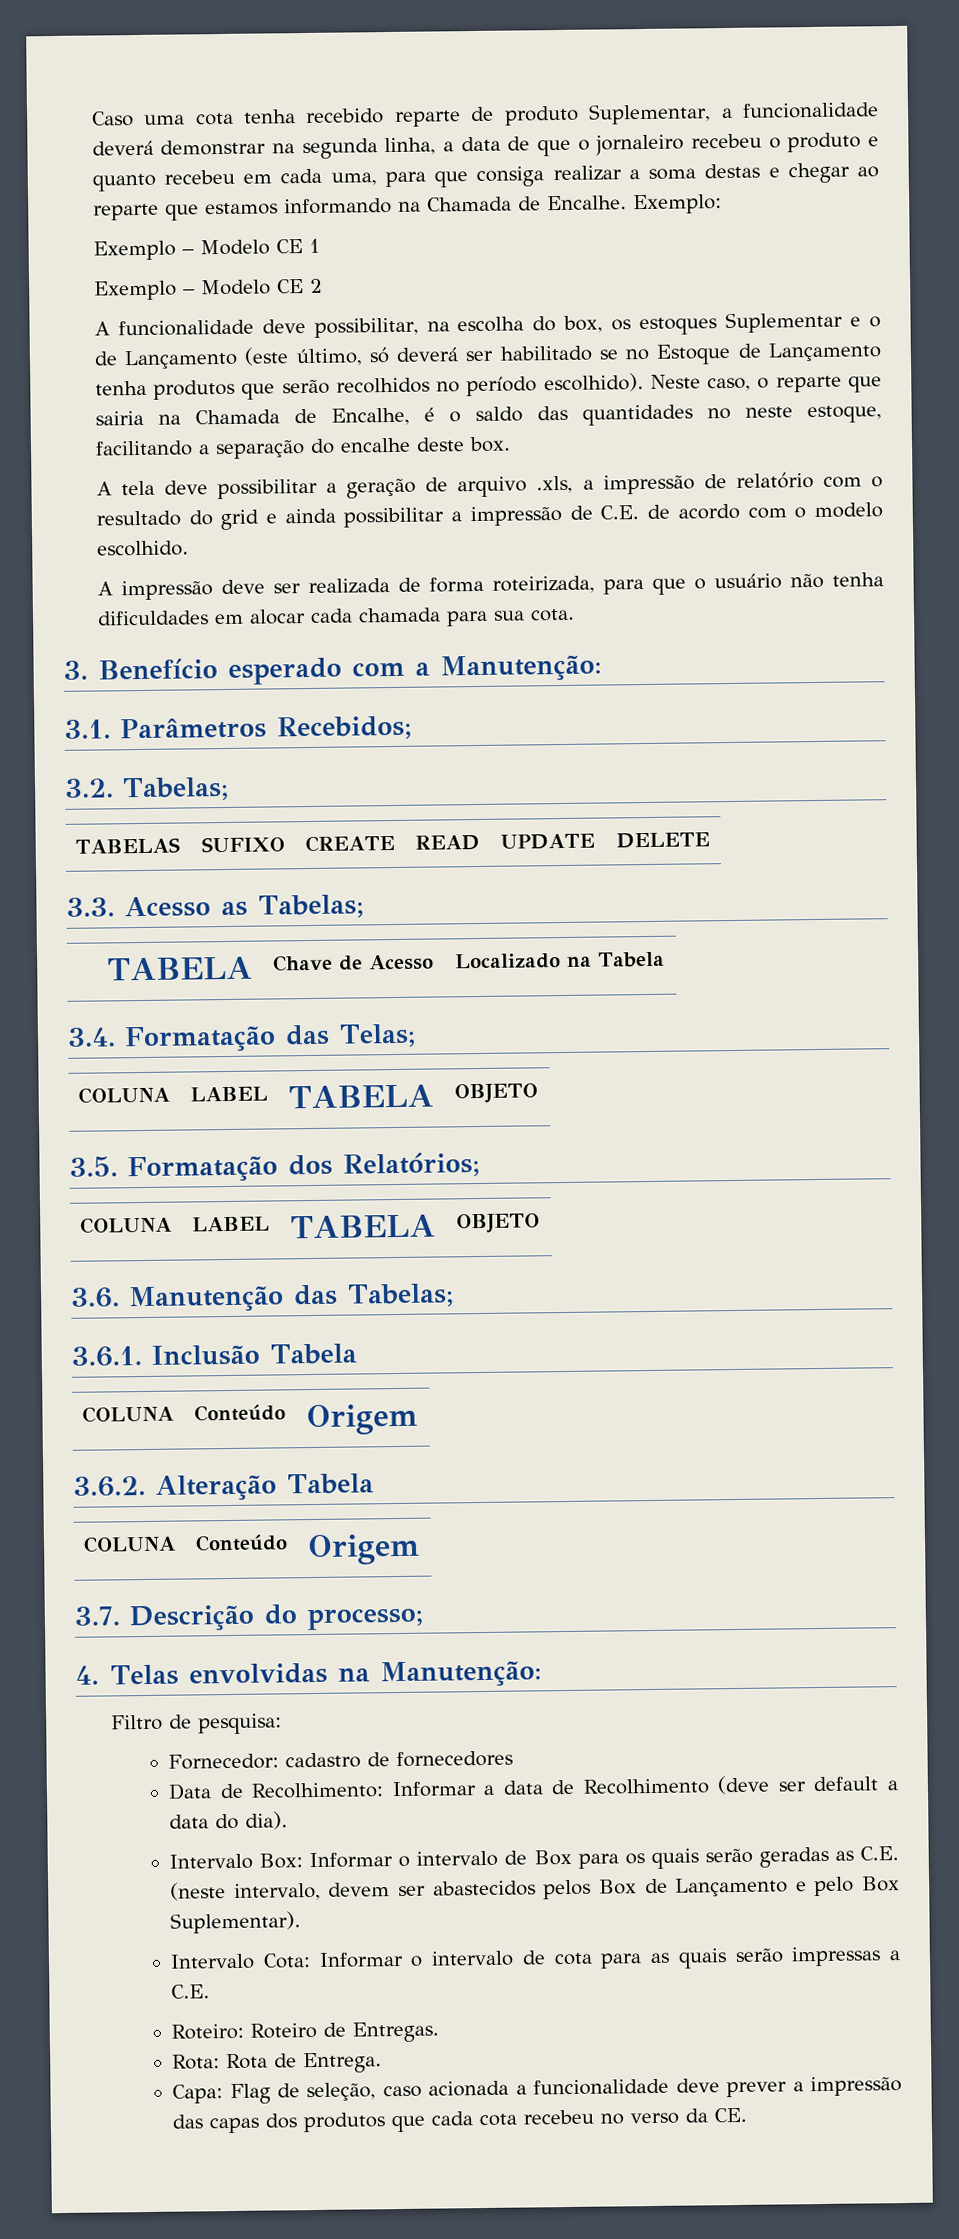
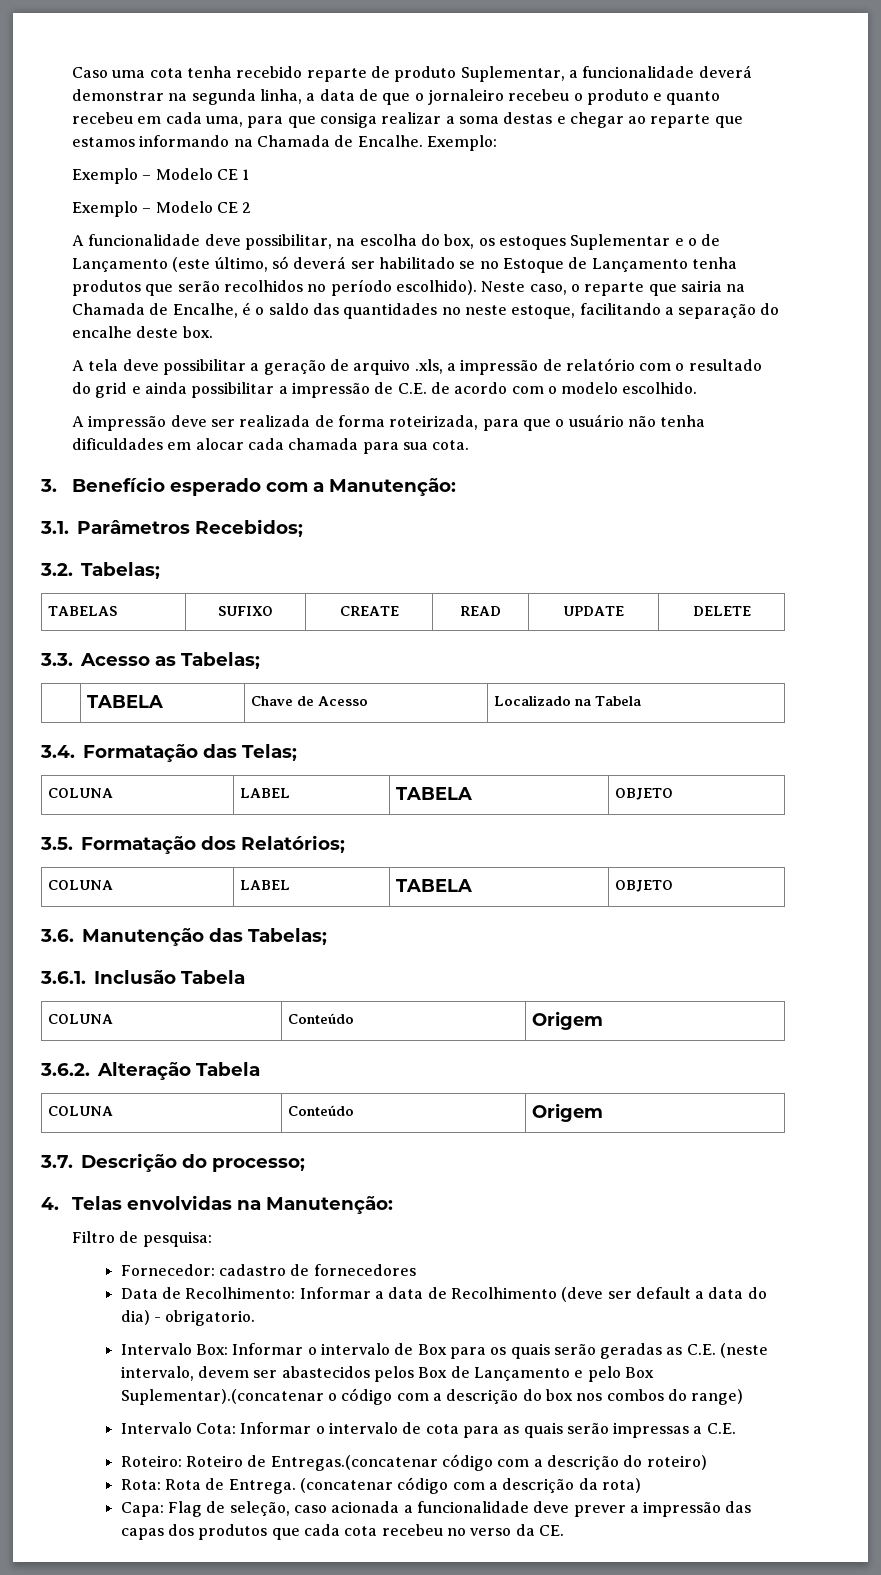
[245,1811,289,1830] dia). -> [120,1310,256,1326] dia) - obrigatorio.
[170,1911,302,1934] Suplementar). -> [120,1388,744,1405] Suplementar).(concatenar o código com a descrição do box nos combos do range)
[352,2021,440,2043] [172,2052,383,2074] Entregas. // Rota: Rota de Entrega. -> [270,1454,707,1471] [120,1477,641,1494] Entregas.(concatenar código com a descrição do roteiro) // Rota: Rota de Entrega. (concatenar código com a descrição da rota)

